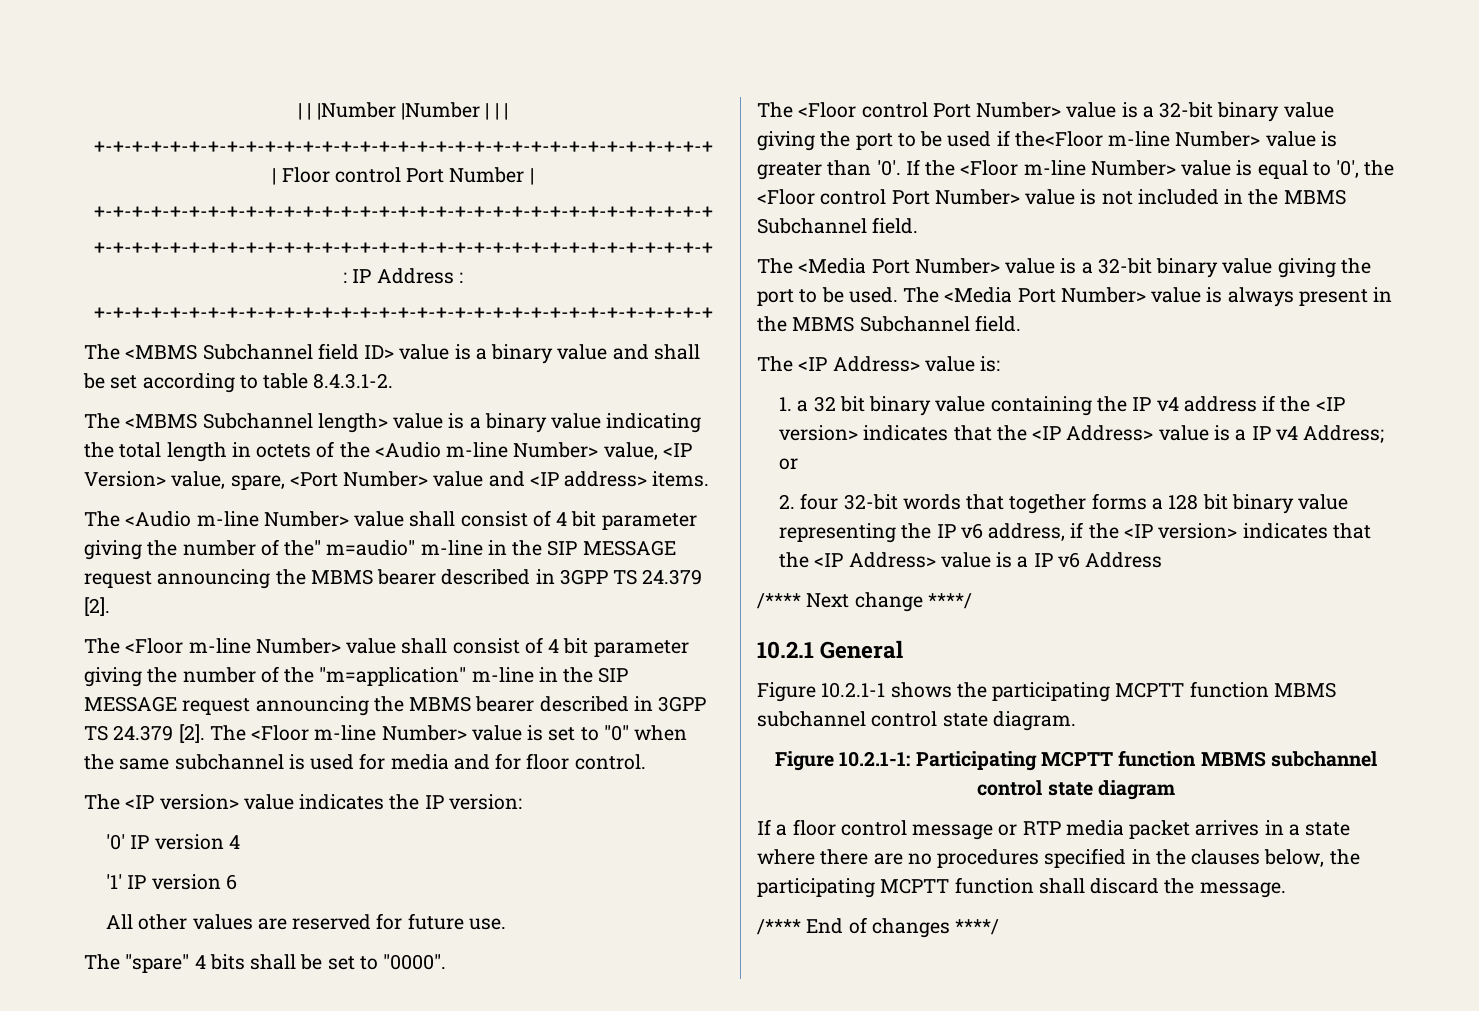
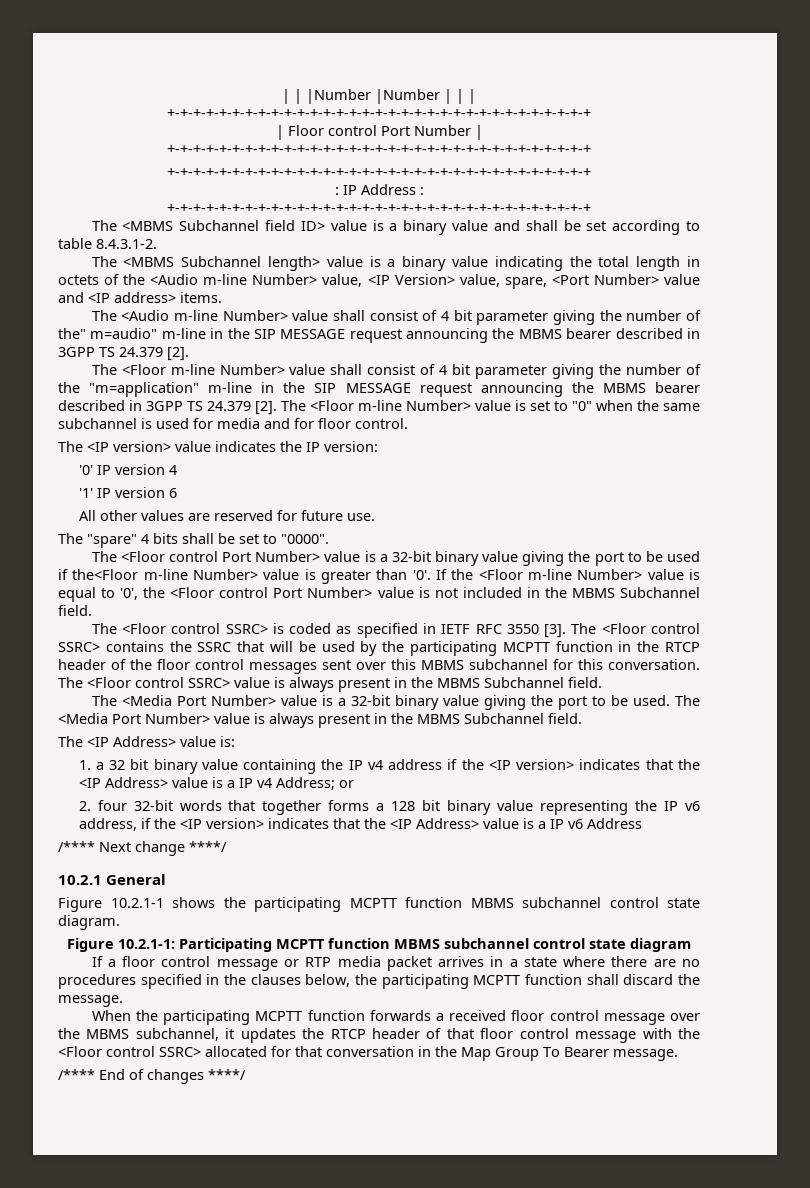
(919, 225) none -> [91,623,700,638] [58,641,700,656] [58,659,700,674] [58,677,602,692] // The <Floor control SSRC> is coded as specified in IETF RFC 3550 [3]. The <Floor control SSRC> contains the SSRC that will be used by the participating MCPTT function in the RTCP header of the floor control messages sent over this MBMS subchannel for this conversation. The <Floor control SSRC> value is always present in the MBMS Subchannel field.
(1286, 890) none -> [91,1010,701,1025] [58,1028,701,1043] [58,1046,678,1061] // When the participating MCPTT function forwards a received floor control message over the MBMS subchannel, it updates the RTCP header of that floor control message with the <Floor control SSRC> allocated for that conversation in the Map Group To Bearer message.

